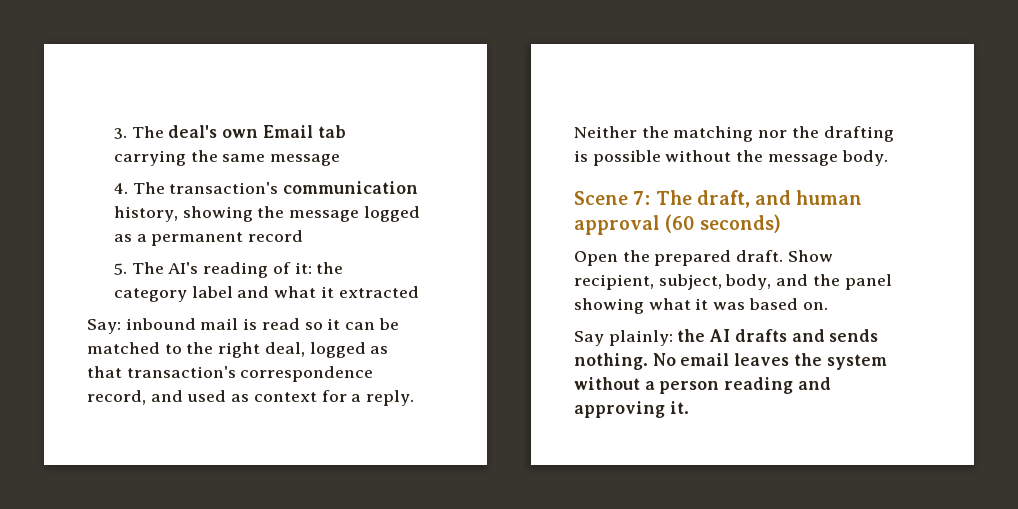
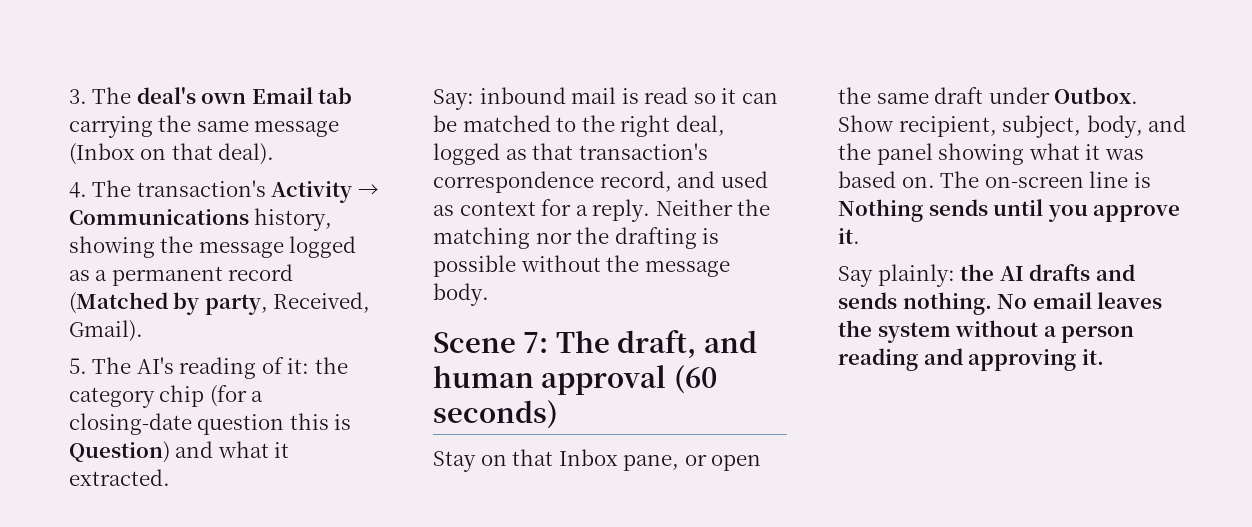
(341, 160) none -> [68,143,275,165] (Inbox on that deal).
[283,181,419,194] communication -> [271,181,379,203] [68,209,249,225] Activity → Communications
(304, 236) none -> [68,292,371,315] [68,320,143,342] (Matched by party, Received, Gmail).
[191,286,233,298] label -> [159,385,264,407] [68,413,352,435] [68,441,170,463] chip (for a closing-date question this is Question)
[338,286,419,298] extracted -> [68,469,170,486] extracted.
[574,250,784,266] Open the prepared draft. -> [433,449,762,472] [838,87,1139,104] Stay on that Inbox pane, or open the same draft under Outbox.
(828, 306) none -> [940,171,1151,188] [838,199,1181,222] [838,228,860,244] The on-screen line is Nothing sends until you approve it.

